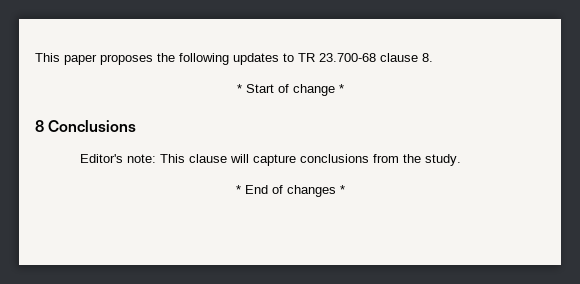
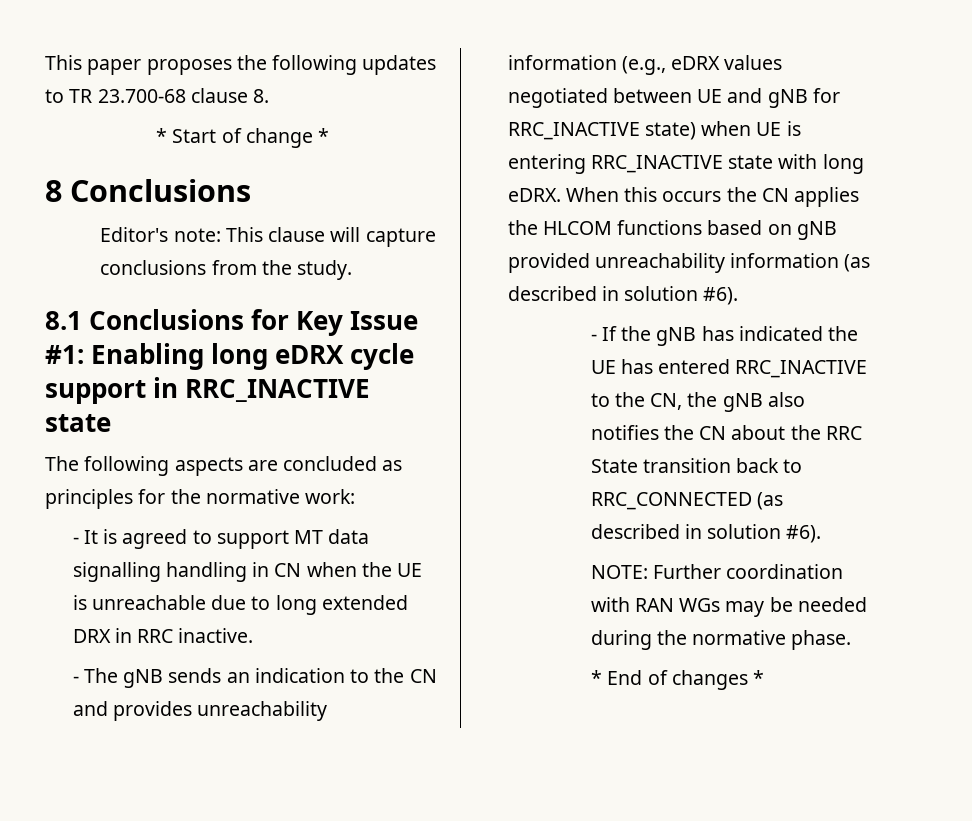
(462, 160) none -> [45,309,419,336] [45,343,415,370] [45,377,371,404] [45,414,111,432] [45,456,403,476] [45,489,356,509] [72,529,370,549] [72,562,423,582] [72,595,408,615] [72,628,254,643] [72,668,437,688] [72,701,328,721] [507,55,783,75] [507,88,840,108] [507,121,801,140] [507,154,864,174] [507,187,860,207] [507,220,837,240] [507,253,871,273] [507,286,739,305] [590,326,859,346] [590,359,868,378] [590,392,805,412] [590,425,862,440] [590,458,803,473] [590,492,783,510] [590,524,822,543] [590,564,844,579] [590,597,867,617] [590,630,852,650] // 8.1 Conclusions for Key Issue #1: Enabling long eDRX cycle support in RRC_INACTIVE state // The following aspects are concluded as principles for the normative work: // - It is agreed to support MT data signalling handling in CN when the UE is unreachable due to long extended DRX in RRC inactive. // - The gNB sends an indication to the CN and provides unreachability information (e.g., eDRX values negotiated between UE and gNB for RRC_INACTIVE state) when UE is entering RRC_INACTIVE state with long eDRX. When this occurs the CN applies the HLCOM functions based on gNB provided unreachability information (as described in solution #6). // - If the gNB has indicated the UE has entered RRC_INACTIVE to the CN, the gNB also notifies the CN about the RRC State transition back to RRC_CONNECTED (as described in solution #6). // NOTE: Further coordination with RAN WGs may be needed during the normative phase.

